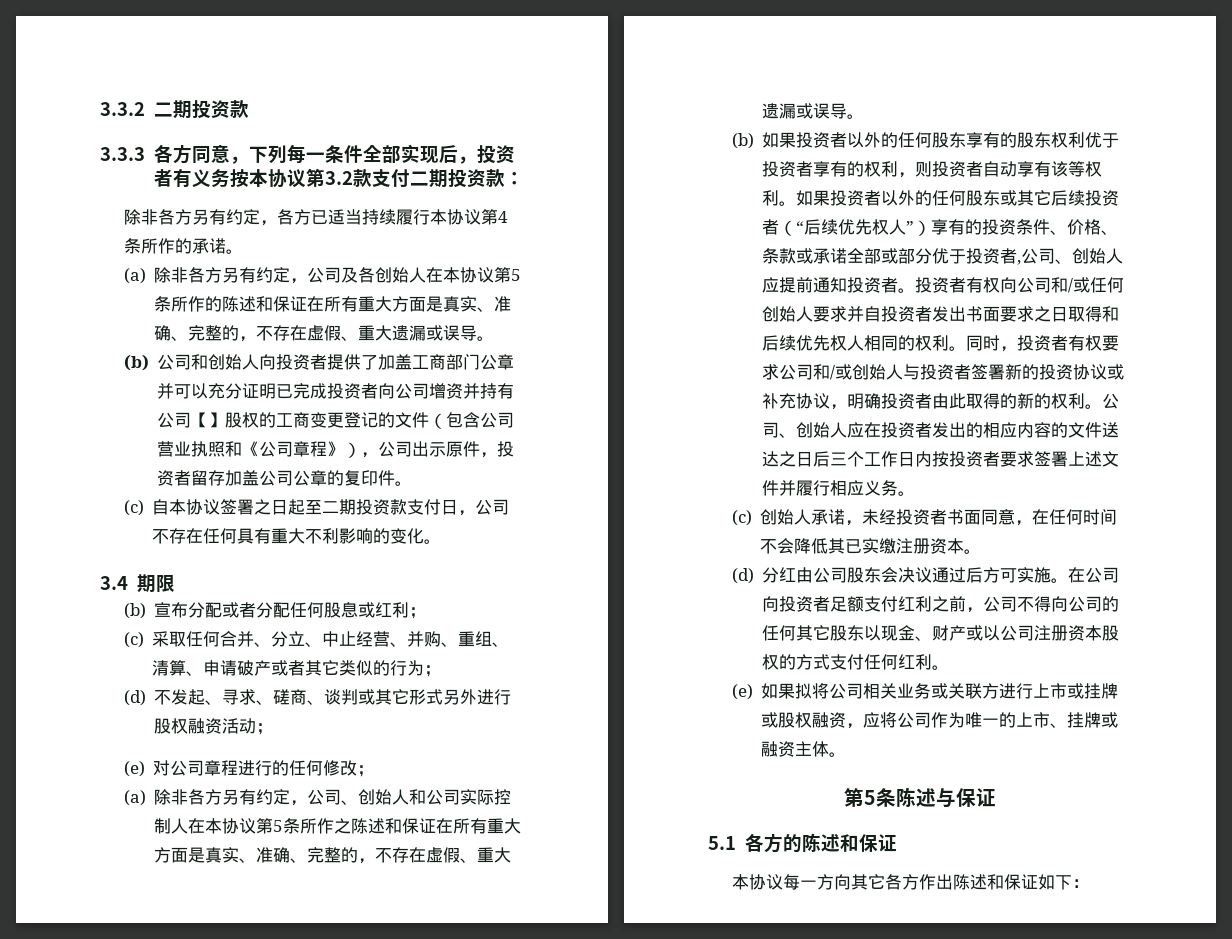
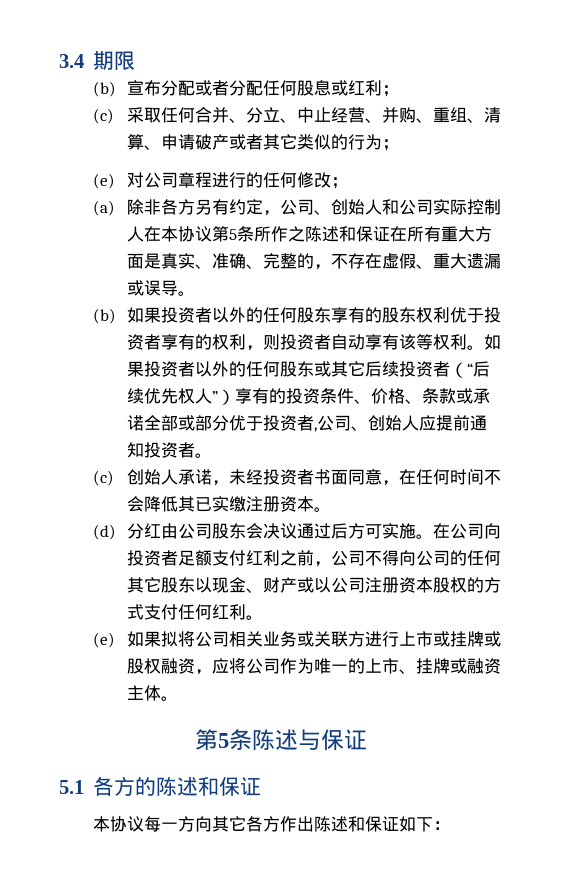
[100,99,249,119] [100,144,515,164] [153,168,524,188] [123,209,508,226] [123,238,243,254] [123,267,522,284] [154,296,512,312] [154,325,495,342] [123,354,515,371] [157,383,515,399] [157,412,515,429] [157,441,515,458] [157,470,413,486] [123,499,510,516] [152,528,442,544] 3.3.2二期投资款 // 3.3.3各方同意，下列每一条件全部实现后，投资者有义务按本协议第3.2款支付二期投资款： // 除非各方另有约定，各方已适当持续履行本协议第4条所作的承诺。 // (a)除非各方另有约定，公司及各创始人在本协议第5条所作的陈述和保证在所有重大方面是真实、准确、完整的，不存在虚假、重大遗漏或误导。 // (b)公司和创始人向投资者提供了加盖工商部门公章并可以充分证明已完成投资者向公司增资并持有公司【】股权的工商变更登记的文件（包含公司营业执照和《公司章程》），公司出示原件，投资者留存加盖公司公章的复印件。 // (c)自本协议签署之日起至二期投资款支付日，公司不存在任何具有重大不利影响的变化。 // -> (59, 61) none
[123,689,512,706] [154,718,274,735] // (d)不发起、寻求、磋商、谈判或其它形式另外进行股权融资活动； -> (399, 145) none
[915,277,1125,293] [762,306,1120,322] [762,335,1120,352] [762,364,1125,380] [762,393,1120,410] [762,422,1120,438] [762,451,1120,467] [762,480,916,496] 投资者有权向公司和/或任何创始人要求并自投资者发出书面要求之日取得和后续优先权人相同的权利。同时，投资者有权要求公司和/或创始人与投资者签署新的投资协议或补充协议，明确投资者由此取得的新的权利。公司、创始人应在投资者发出的相应内容的文件送达之日后三个工作日内按投资者要求签署上述文件并履行相应义务。 -> (212, 455) none

